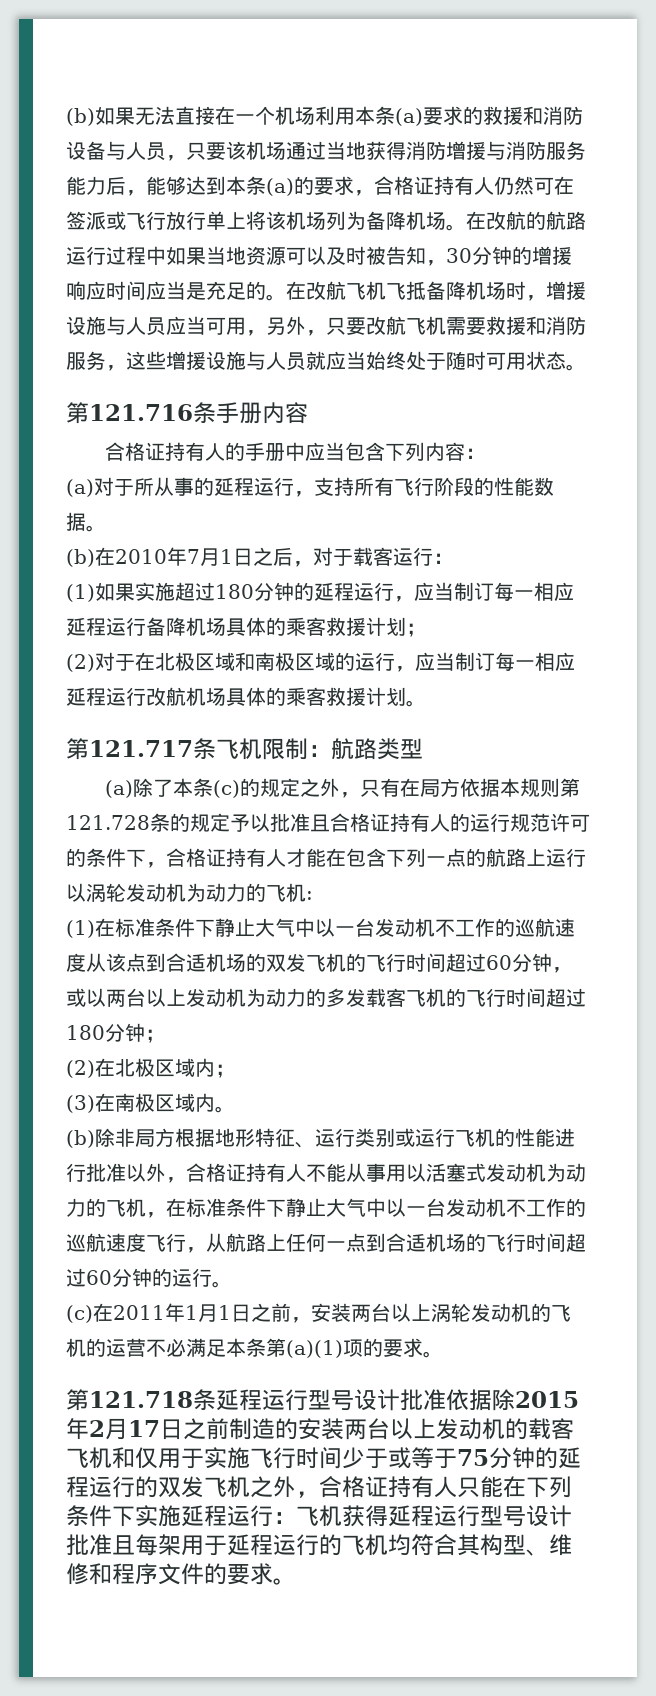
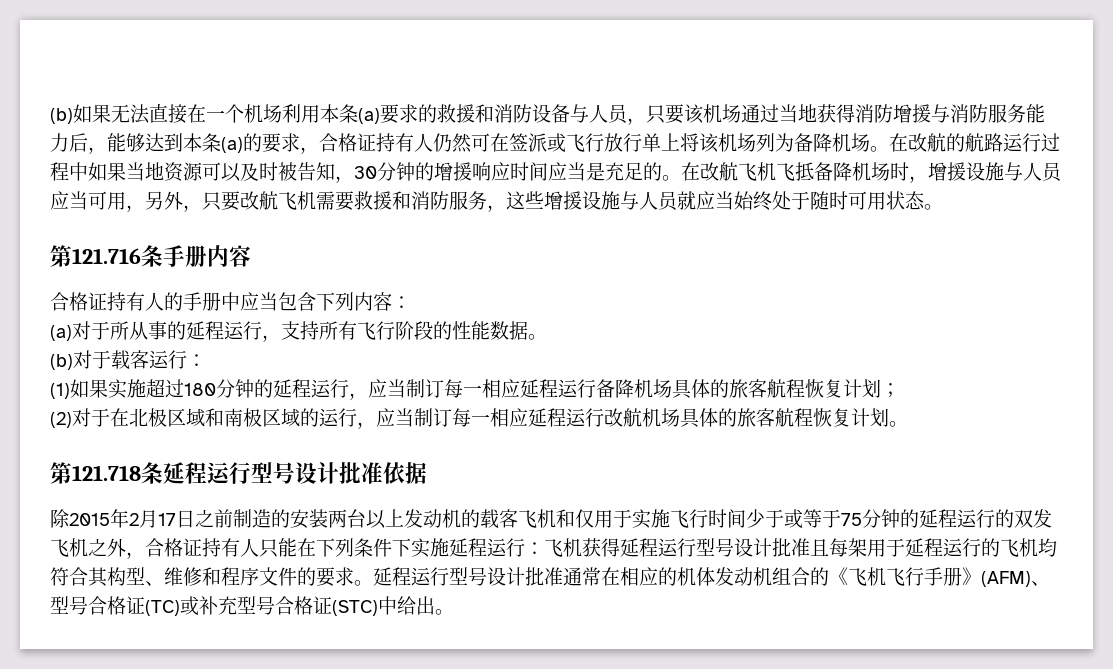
[95,547,313,567] 在2010年7月1日之后， -> (73, 362) none
[286,617,366,636] 乘客救援 -> [729,379,843,398] 旅客航程恢复
[286,687,366,706] 乘客救援 -> [737,408,851,427] 旅客航程恢复
[66,738,423,760] [105,778,581,798] [66,813,590,832] [66,848,586,868] [66,883,313,902] [66,918,575,938] [66,953,572,973] [66,988,586,1007] [66,1023,165,1043] [66,1058,235,1078] [66,1093,235,1113] [66,1128,575,1148] [66,1163,586,1183] [66,1198,586,1218] [66,1233,586,1253] [66,1268,232,1288] [66,1303,571,1323] [66,1338,443,1358] // 第121.717条飞机限制：航路类型 // (a)除了本条(c)的规定之外，只有在局方依据本规则第121.728条的规定予以批准且合格证持有人的运行规范许可的条件下，合格证持有人才能在包含下列一点的航路上运行以涡轮发动机为动力的飞机: // (1)在标准条件下静止大气中以一台发动机不工作的巡航速度从该点到合适机场的双发飞机的飞行时间超过60分钟，或以两台以上发动机为动力的多发载客飞机的飞行时间超过180分钟； // (2)在北极区域内； // (3)在南极区域内。 // (b)除非局方根据地形特征、运行类别或运行飞机的性能进行批准以外，合格证持有人不能从事用以活塞式发动机为动力的飞机，在标准条件下静止大气中以一台发动机不工作的巡航速度飞行，从航路上任何一点到合适机场的飞行时间超过60分钟的运行。 // (c)在2011年1月1日之前，安装两台以上涡轮发动机的飞机的运营不必满足本条第(a)(1)项的要求。 -> (908, 424) none
(492, 1400) none -> (427, 473) //
(296, 1581) none -> [373,567,1050,587] [50,596,454,616] 延程运行型号设计批准通常在相应的机体发动机组合的《飞机飞行手册》(AFM)、型号合格证(TC)或补充型号合格证(STC)中给出。

